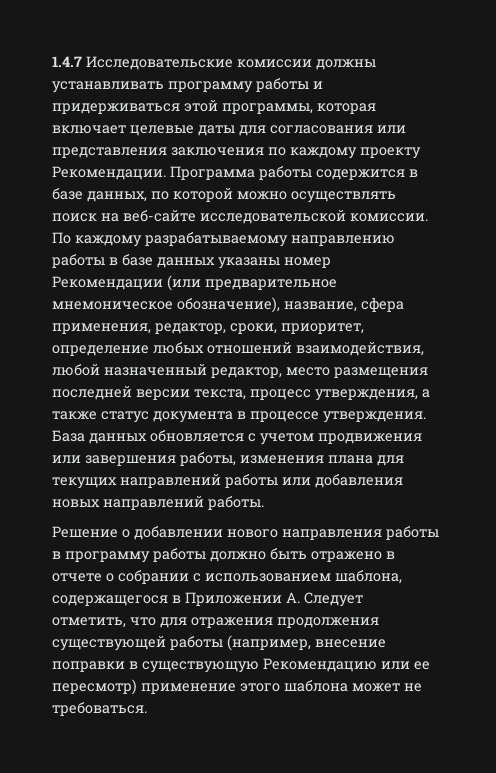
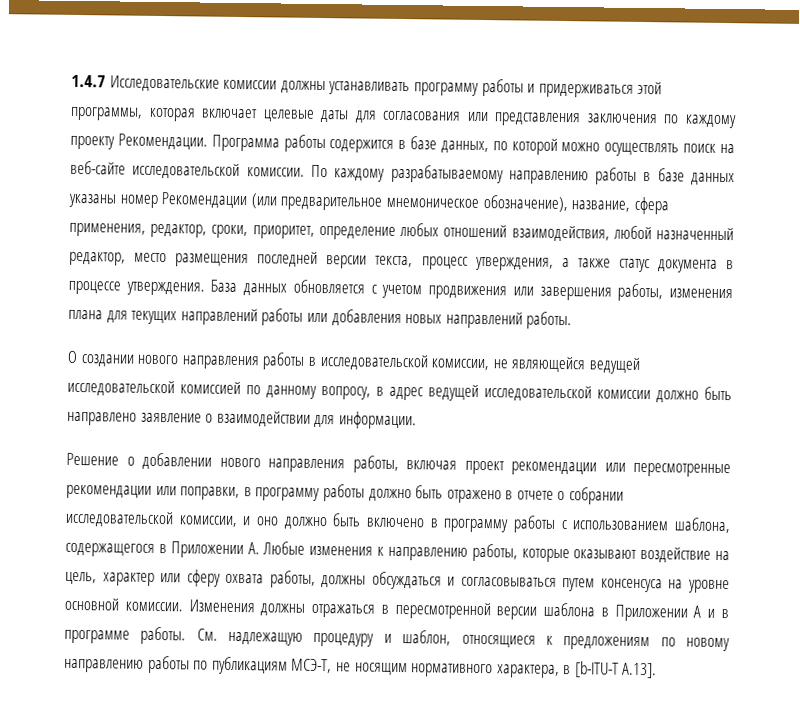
(264, 503) none -> [67,350,641,374] [67,379,732,403] [67,410,417,430] // О создании нового направления работы в исследовательской комиссии, не являющейся ведущей исследовательской комиссией по данному вопросу, в адрес ведущей исследовательской комиссии должно быть направлено заявление о взаимодействии для информации.
[386,526,439,540] работы -> [352,455,731,478] [66,484,241,501] работы, включая проект рекомендации или пересмотренные рекомендации или поправки,
(189, 577) none -> [65,510,556,533] исследовательской комиссии, и оно должно быть включено в программу работы
[304,592,363,607] [52,617,379,628] [52,635,386,651] [52,658,430,673] [52,679,422,695] [52,702,147,716] Следует отметить, что для отражения продолжения существующей работы (например, внесение поправки в существующую Рекомендацию или ее пересмотр) применение этого шаблона может не требоваться. -> [262,541,730,563] [65,569,731,594] [64,597,729,622] [64,626,731,652] [64,655,658,679] Любые изменения к направлению работы, которые оказывают воздействие на цель, характер или сферу охвата работы, должны обсуждаться и согласовываться путем консенсуса на уровне основной комиссии. Изменения должны отражаться в пересмотренной версии шаблона в Приложении A и в программе работы. См. надлежащую процедуру и шаблон, относящиеся к предложениям по новому направлению работы по публикациям МСЭ-Т, не носящим нормативного характера, в [b-ITU-T A.13].

